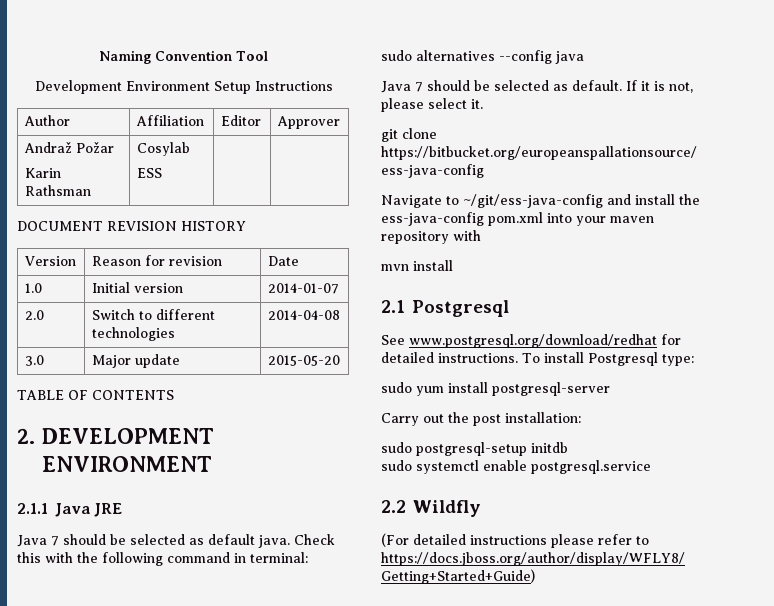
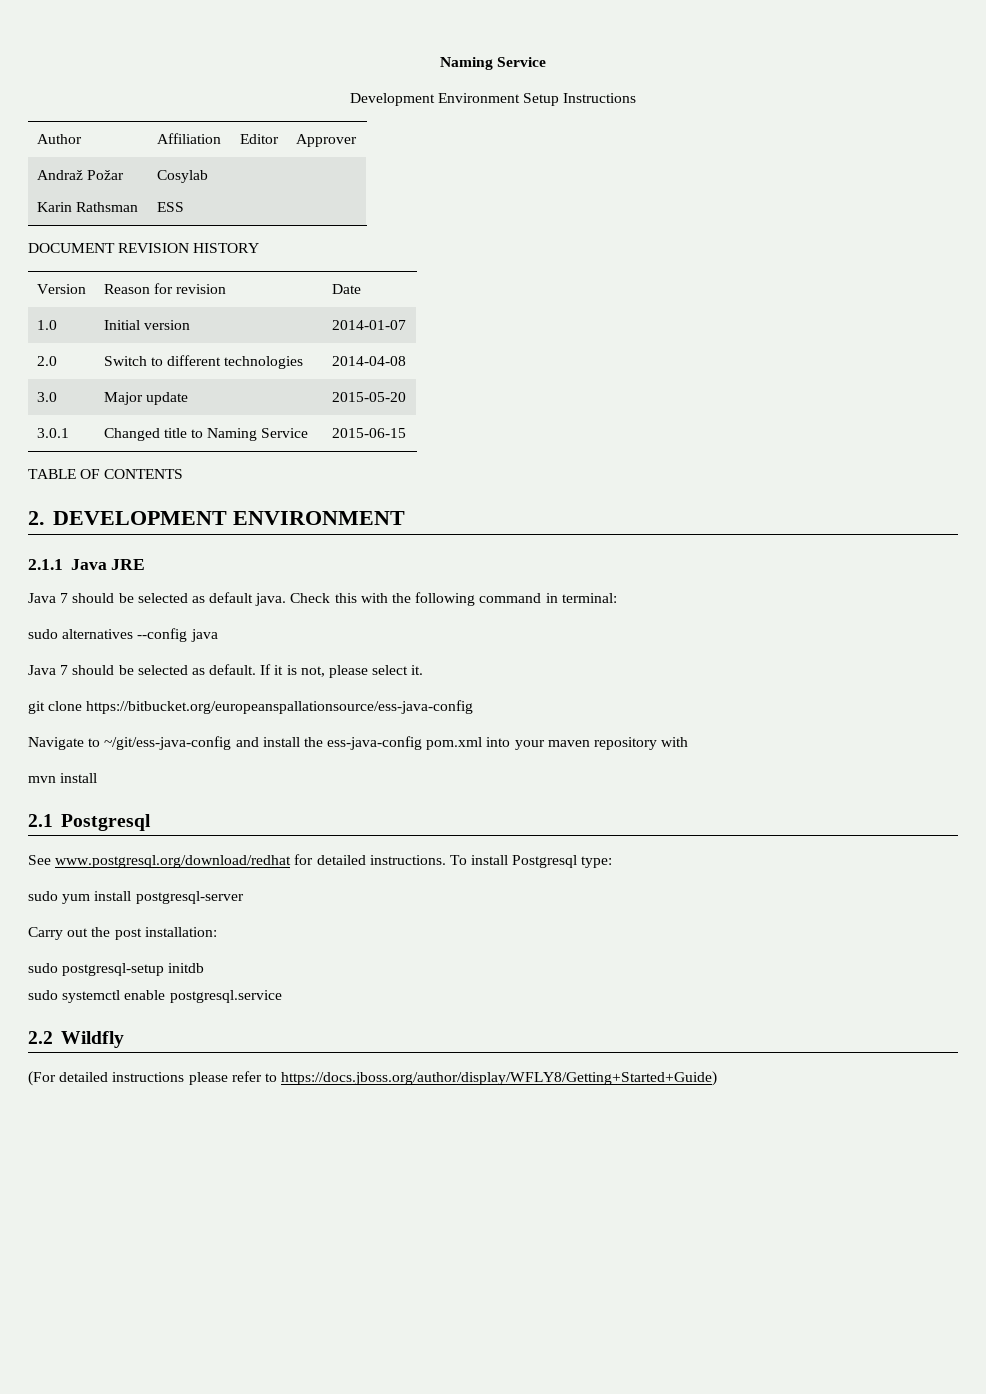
[99,50,269,64] Naming Convention Tool -> [439,57,547,70] Naming Service
(340, 360) none -> [36,428,69,438] [103,428,309,441] [331,428,406,438] // 3.0.1 | Changed title to Naming Service | 2015-06-15

